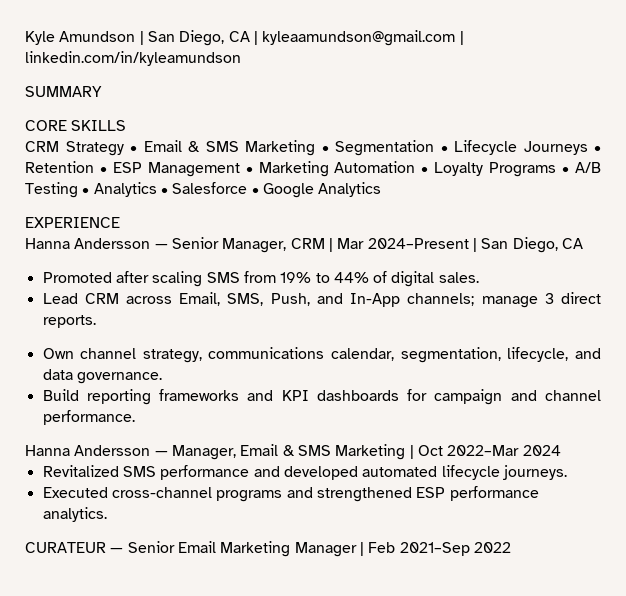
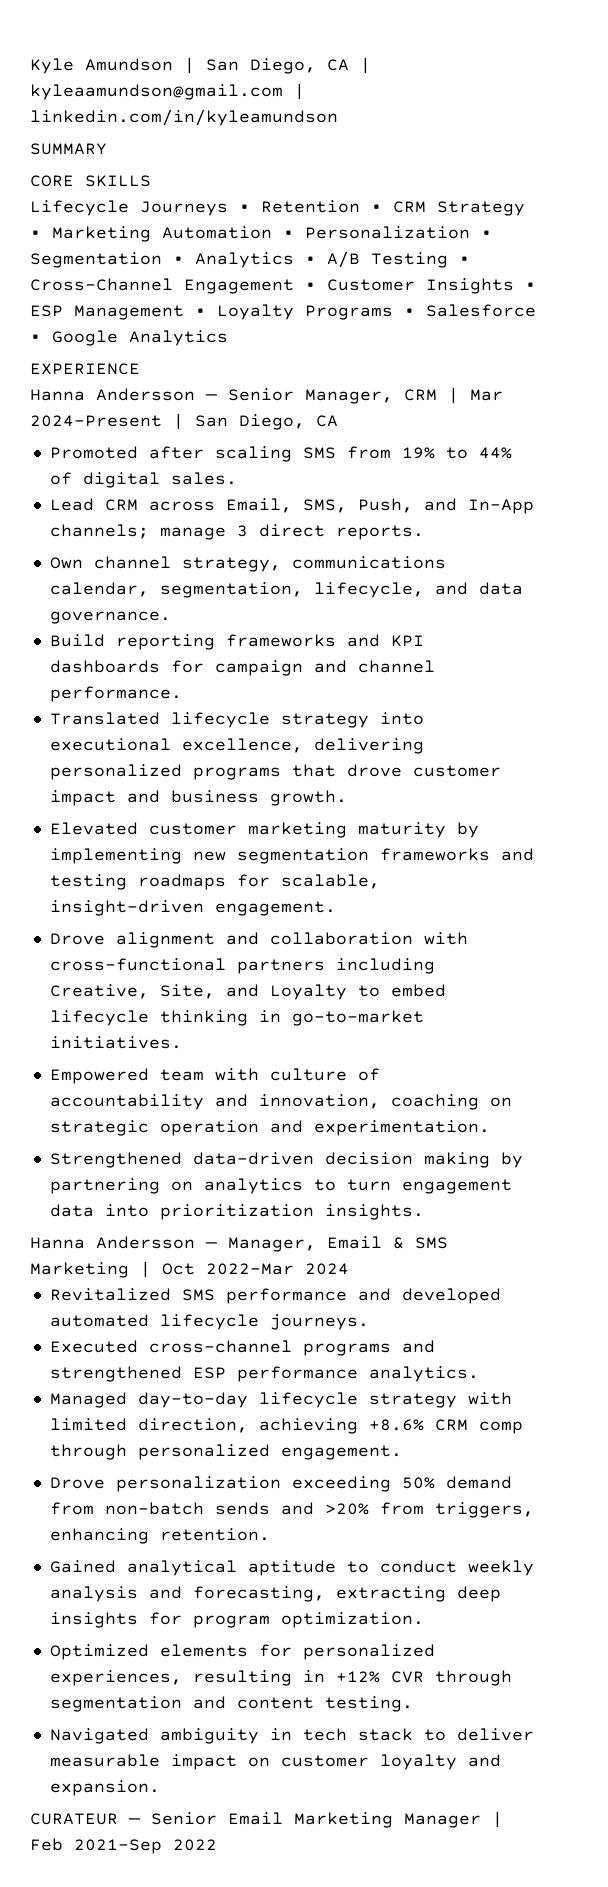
[25,140,448,156] CRM Strategy • Email & SMS Marketing • Segmentation • -> (151, 181) none
[112,162,240,177] ESP Management -> [393,201,525,216] CRM Strategy
[434,162,601,177] [25,182,157,198] Loyalty Programs • A/B Testing • Analytics -> [305,226,492,239] [30,251,470,268] [30,278,536,294] [30,304,393,320] Personalization • Segmentation • Analytics • A/B Testing • Cross-Channel Engagement • Customer Insights • ESP Management • Loyalty Programs
(135, 417) none -> [49,712,424,728] [49,738,424,754] [49,764,501,780] [49,790,347,806] [49,822,479,838] [49,848,534,864] [49,874,380,890] [49,900,336,916] [49,932,468,948] [49,958,435,974] [49,984,446,1000] [49,1010,424,1026] [49,1036,182,1049] [49,1068,380,1084] [49,1094,512,1110] [49,1120,490,1136] [49,1152,523,1168] [49,1178,512,1194] [49,1204,424,1220] // Translated lifecycle strategy into executional excellence, delivering personalized programs that drove customer impact and business growth. // Elevated customer marketing maturity by implementing new segmentation frameworks and testing roadmaps for scalable, insight-driven engagement. // Drove alignment and collaboration with cross-functional partners including Creative, Site, and Loyalty to embed lifecycle thinking in go-to-market initiatives. // Empowered team with culture of accountability and innovation, coaching on strategic operation and experimentation. // Strengthened data-driven decision making by partnering on analytics to turn engagement data into prioritization insights.
(107, 514) none -> [49,1392,512,1408] [49,1418,523,1434] [49,1444,402,1460] [49,1476,512,1492] [49,1502,534,1518] [49,1528,270,1544] [49,1560,534,1576] [49,1586,501,1602] [49,1612,424,1628] [49,1644,435,1660] [49,1670,512,1686] [49,1696,413,1712] [49,1728,534,1744] [49,1754,501,1770] [49,1780,160,1796] // Managed day-to-day lifecycle strategy with limited direction, achieving +8.6% CRM comp through personalized engagement. // Drove personalization exceeding 50% demand from non-batch sends and >20% from triggers, enhancing retention. // Gained analytical aptitude to conduct weekly analysis and forecasting, extracting deep insights for program optimization. // Optimized elements for personalized experiences, resulting in +12% CVR through segmentation and content testing. // Navigated ambiguity in tech stack to deliver measurable impact on customer loyalty and expansion.

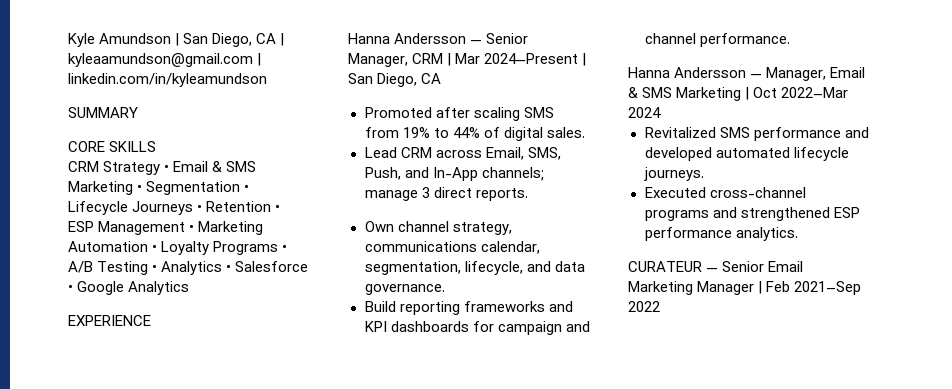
(151, 181) none -> [68,161,257,175] [68,181,250,195] CRM Strategy • Email & SMS Marketing • Segmentation •
[393,201,525,216] CRM Strategy -> [68,221,186,235] ESP Management
[305,226,492,239] [30,251,470,268] [30,278,536,294] [30,304,393,320] Personalization • Segmentation • Analytics • A/B Testing • Cross-Channel Engagement • Customer Insights • ESP Management • Loyalty Programs -> [161,241,288,255] [68,261,223,275] Loyalty Programs • A/B Testing • Analytics
[49,712,424,728] [49,738,424,754] [49,764,501,780] [49,790,347,806] [49,822,479,838] [49,848,534,864] [49,874,380,890] [49,900,336,916] [49,932,468,948] [49,958,435,974] [49,984,446,1000] [49,1010,424,1026] [49,1036,182,1049] [49,1068,380,1084] [49,1094,512,1110] [49,1120,490,1136] [49,1152,523,1168] [49,1178,512,1194] [49,1204,424,1220] // Translated lifecycle strategy into executional excellence, delivering personalized programs that drove customer impact and business growth. // Elevated customer marketing maturity by implementing new segmentation frameworks and testing roadmaps for scalable, insight-driven engagement. // Drove alignment and collaboration with cross-functional partners including Creative, Site, and Loyalty to embed lifecycle thinking in go-to-market initiatives. // Empowered team with culture of accountability and innovation, coaching on strategic operation and experimentation. // Strengthened data-driven decision making by partnering on analytics to turn engagement data into prioritization insights. -> (790, 40) none
[49,1392,512,1408] [49,1418,523,1434] [49,1444,402,1460] [49,1476,512,1492] [49,1502,534,1518] [49,1528,270,1544] [49,1560,534,1576] [49,1586,501,1602] [49,1612,424,1628] [49,1644,435,1660] [49,1670,512,1686] [49,1696,413,1712] [49,1728,534,1744] [49,1754,501,1770] [49,1780,160,1796] // Managed day-to-day lifecycle strategy with limited direction, achieving +8.6% CRM comp through personalized engagement. // Drove personalization exceeding 50% demand from non-batch sends and >20% from triggers, enhancing retention. // Gained analytical aptitude to conduct weekly analysis and forecasting, extracting deep insights for program optimization. // Optimized elements for personalized experiences, resulting in +12% CVR through segmentation and content testing. // Navigated ambiguity in tech stack to deliver measurable impact on customer loyalty and expansion. -> (798, 234) none

